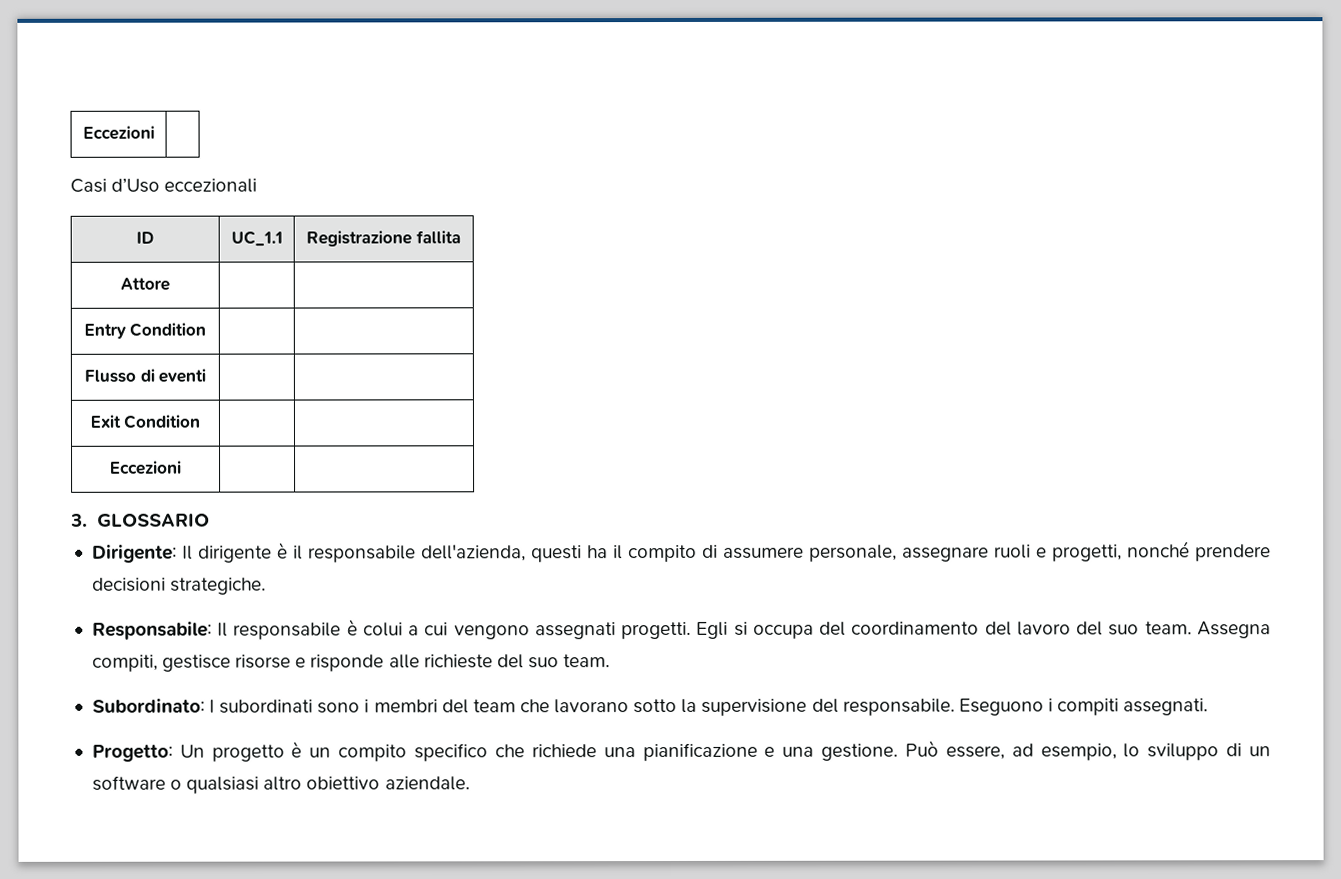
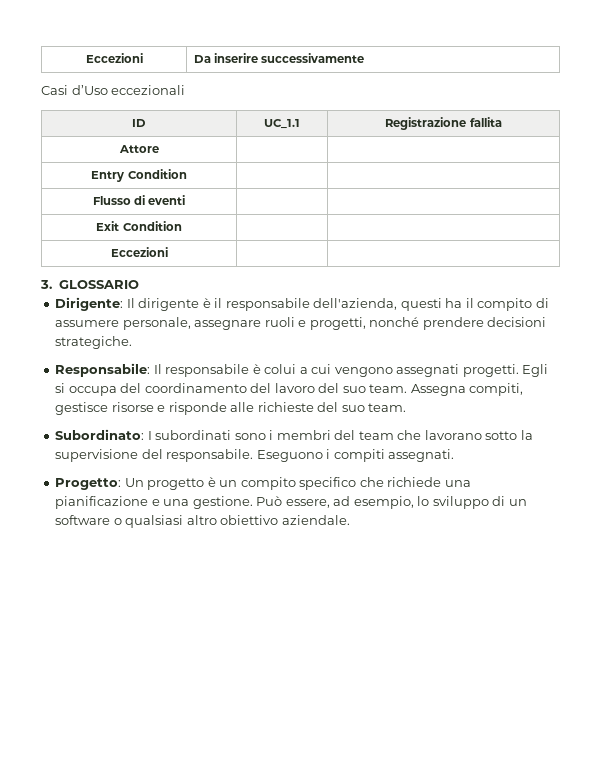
[82,125,155,140] Eccezioni | -> [85,53,143,63] [193,53,365,63] Eccezioni | Da inserire successivamente

